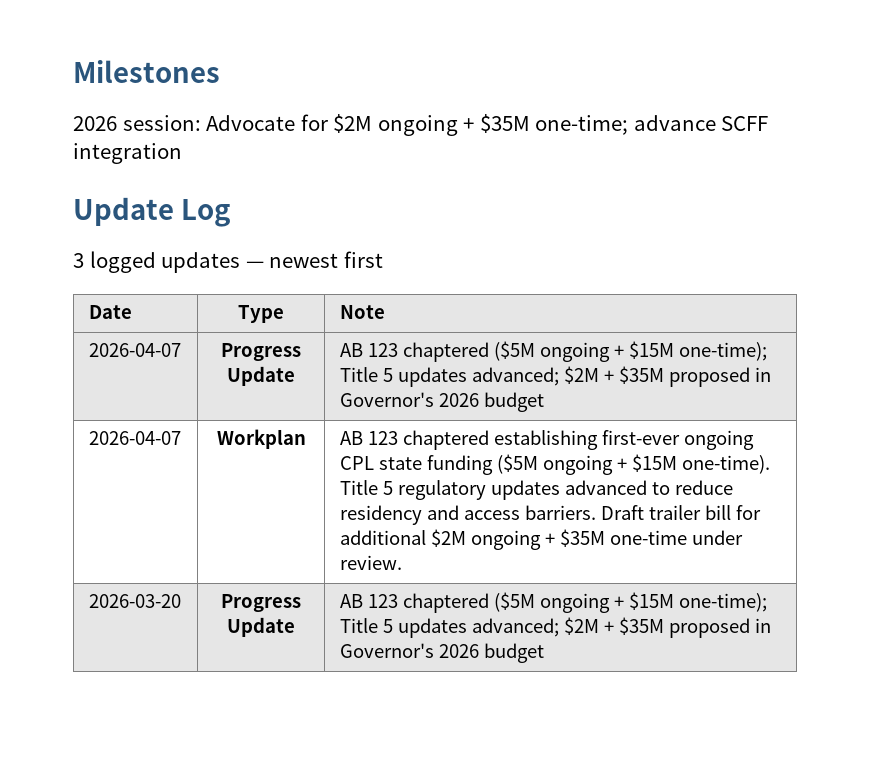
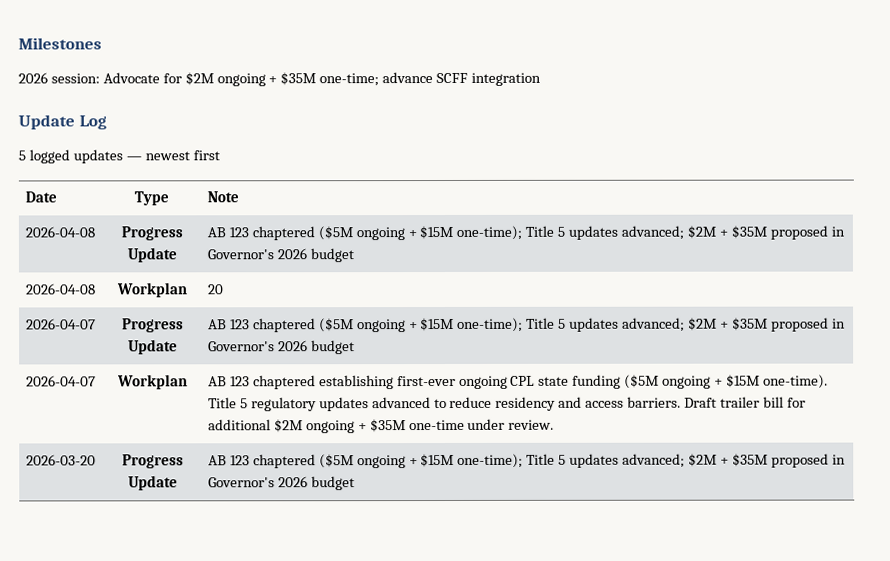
[73,253,84,268] 3 -> [18,150,26,161] 5
(385, 312) none -> [24,226,95,238] [120,226,183,241] [126,247,177,263] [206,225,845,241] [206,248,354,263] [25,283,96,295] [116,282,188,298] [207,284,224,295] // 2026-04-08 | Progress Update | AB 123 chaptered ($5M ongoing + $15M one-time); Title 5 updates advanced; $2M + $35M proposed in Governor's 2026 budget // 2026-04-08 | Workplan | 20

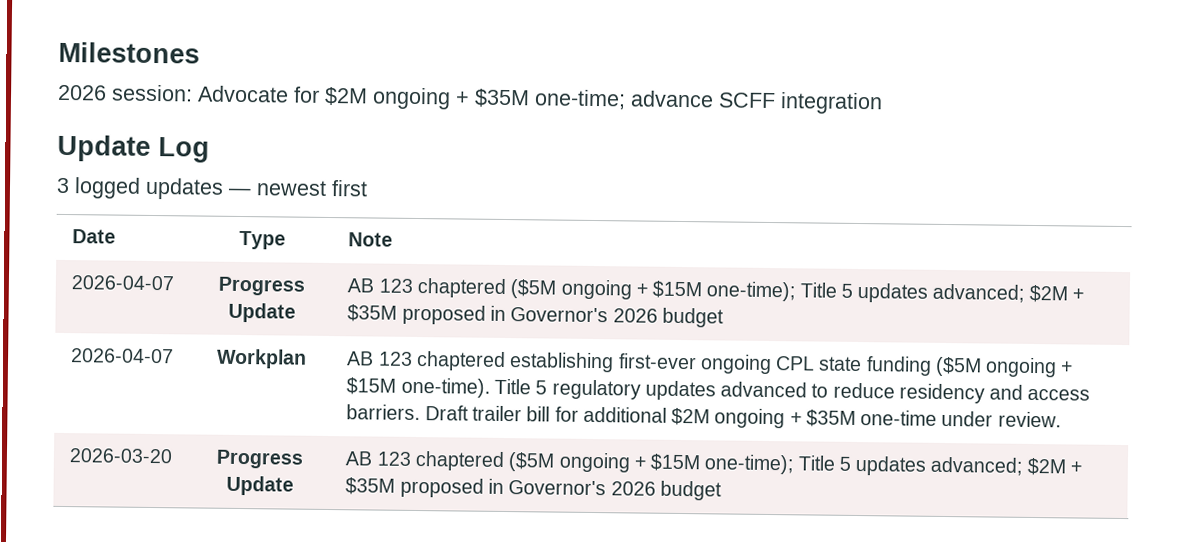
[18,150,26,161] 5 -> [56,177,70,194] 3
[24,226,95,238] [120,226,183,241] [126,247,177,263] [206,225,845,241] [206,248,354,263] [25,283,96,295] [116,282,188,298] [207,284,224,295] // 2026-04-08 | Progress Update | AB 123 chaptered ($5M ongoing + $15M one-time); Title 5 updates advanced; $2M + $35M proposed in Governor's 2026 budget // 2026-04-08 | Workplan | 20 -> (394, 239) none

